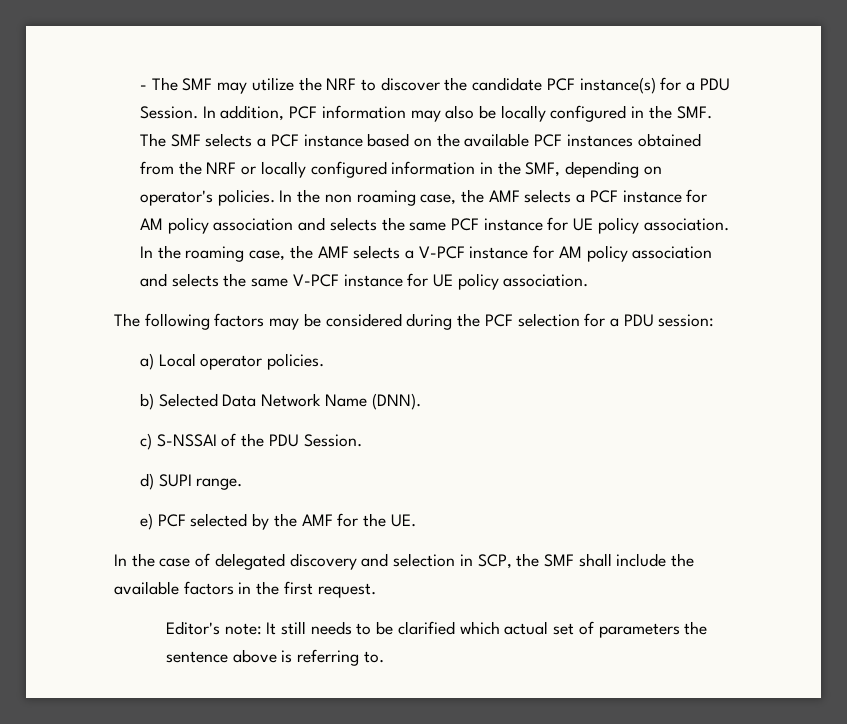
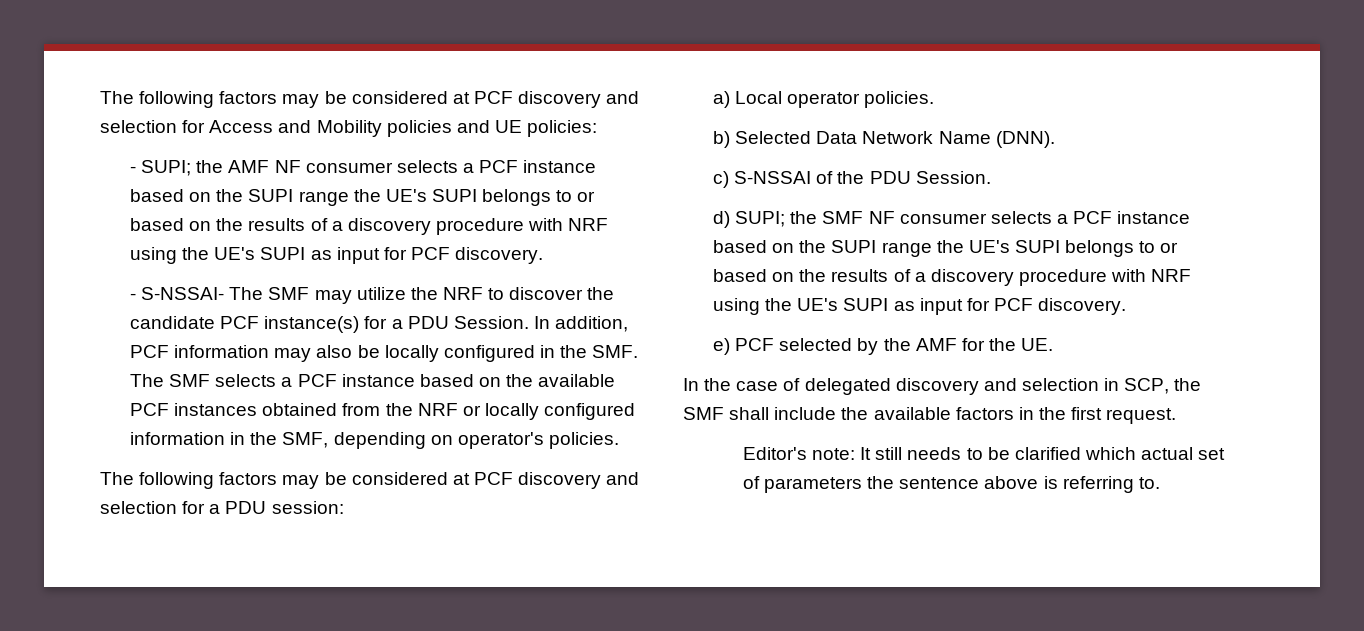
[139,85,147,90] - -> [100,91,640,108] [100,120,598,137] [129,160,597,176] [129,189,596,206] [129,218,609,235] [129,247,544,264] [129,287,225,300] The following factors may be considered at PCF discovery and selection for Access and Mobility policies and UE policies: // - SUPI; the AMF NF consumer selects a PCF instance based on the SUPI range the UE's SUPI belongs to or based on the results of a discovery procedure with NRF using the UE's SUPI as input for PCF discovery. // - S-NSSAI-
[279,189,708,206] [139,217,729,234] [139,245,713,262] [139,273,589,290] [114,313,513,330] In the non roaming case, the AMF selects a PCF instance for AM policy association and selects the same PCF instance for UE policy association. In the roaming case, the AMF selects a V-PCF instance for AM policy association and selects the same V-PCF instance for UE policy association. // The following factors may be considered during the PCF -> [100,472,640,489] // The following factors may be considered at PCF discovery and
[158,474,243,490] SUPI range. -> [735,211,1191,227] [712,240,1179,257] [712,269,1192,286] [712,298,1127,315] SUPI; the SMF NF consumer selects a PCF instance based on the SUPI range the UE's SUPI belongs to or based on the results of a discovery procedure with NRF using the UE's SUPI as input for PCF discovery.

